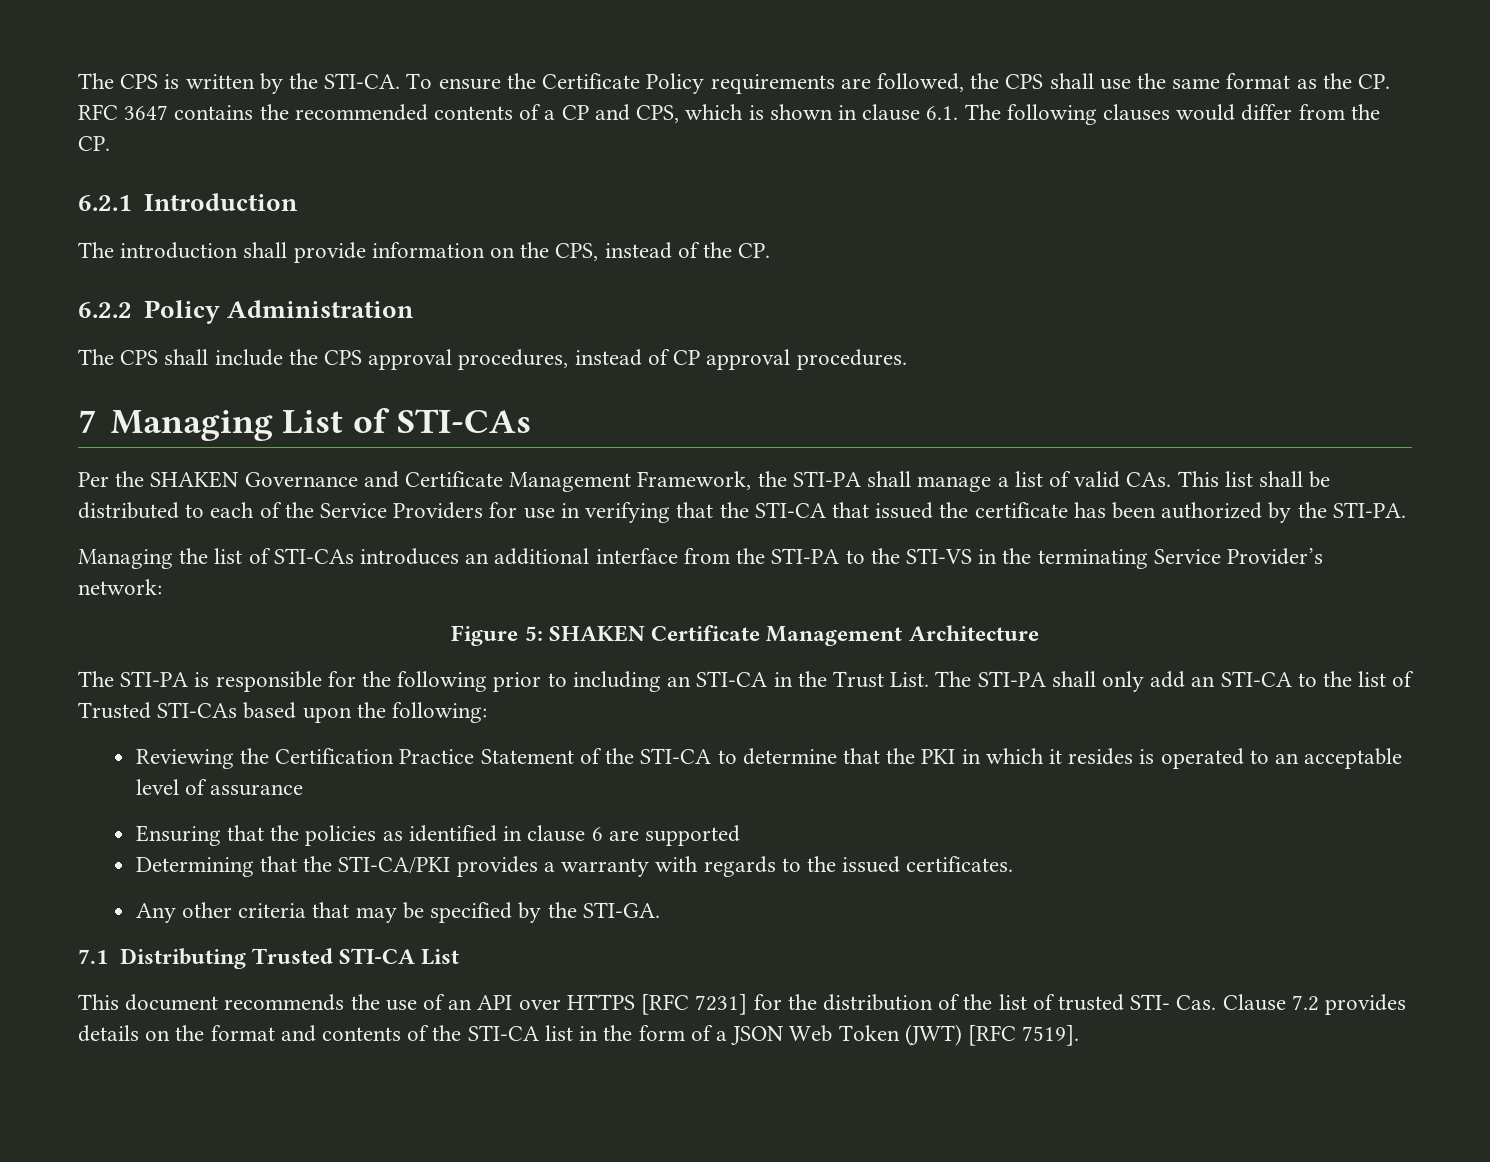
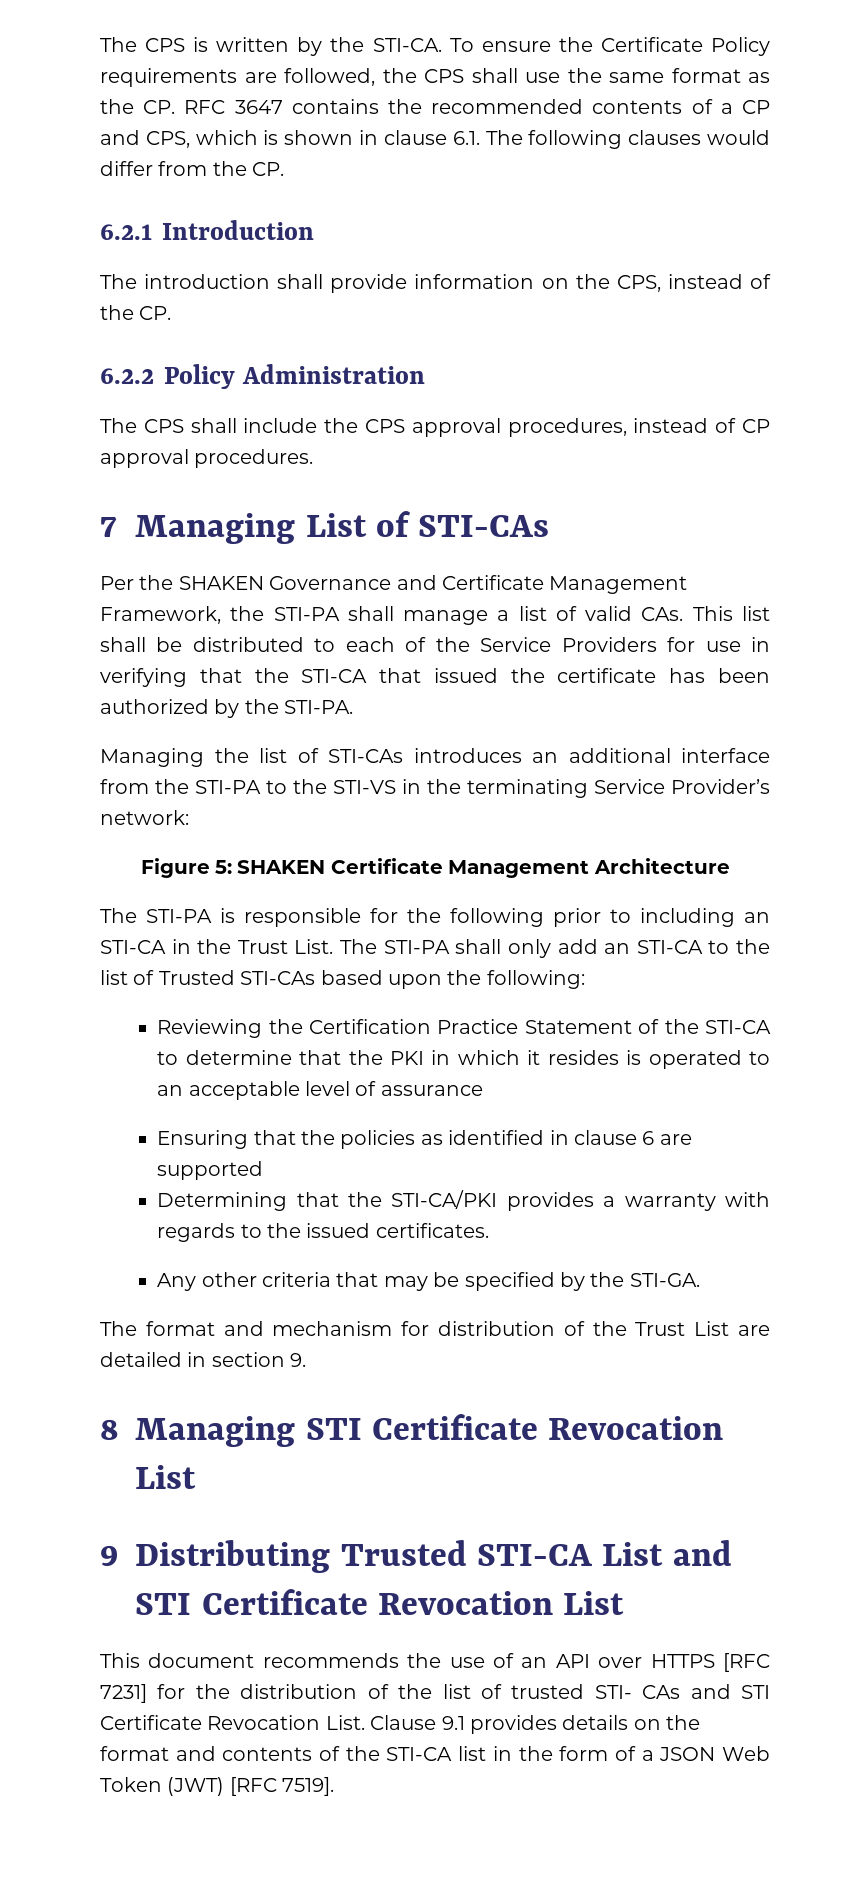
[78,949,108,964] 7.1 -> [100,1321,770,1336] [100,1352,307,1367] [100,1414,724,1447] [135,1465,197,1489] [100,1545,119,1566] The format and mechanism for distribution of the Trust List are detailed in section 9. // 8 Managing STI Certificate Revocation List // 9
(460, 957) none -> [672,1540,732,1566] [135,1589,625,1615] and STI Certificate Revocation List
[1176,994,1319,1011] Cas. Clause 7.2 -> [642,1684,770,1699] [100,1715,465,1730] CAs and STI Certificate Revocation List. Clause 9.1

